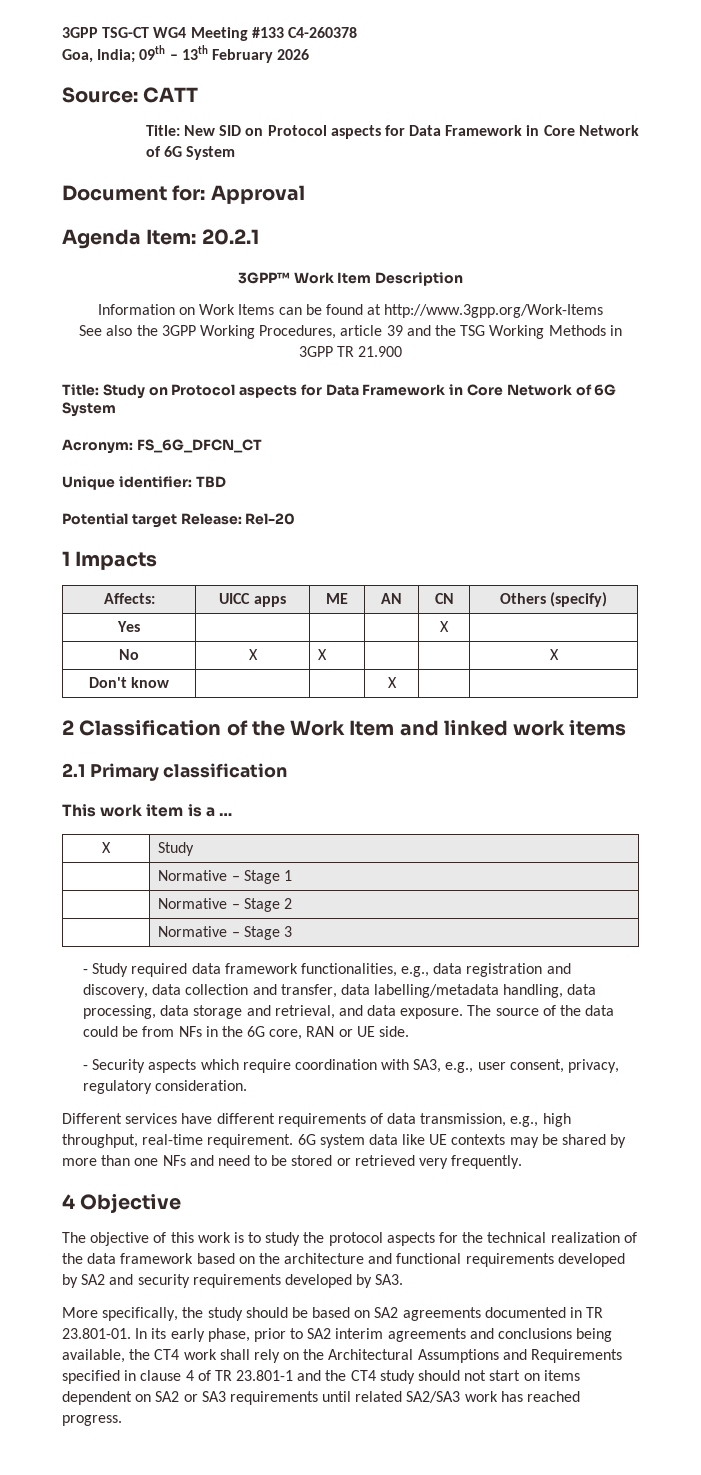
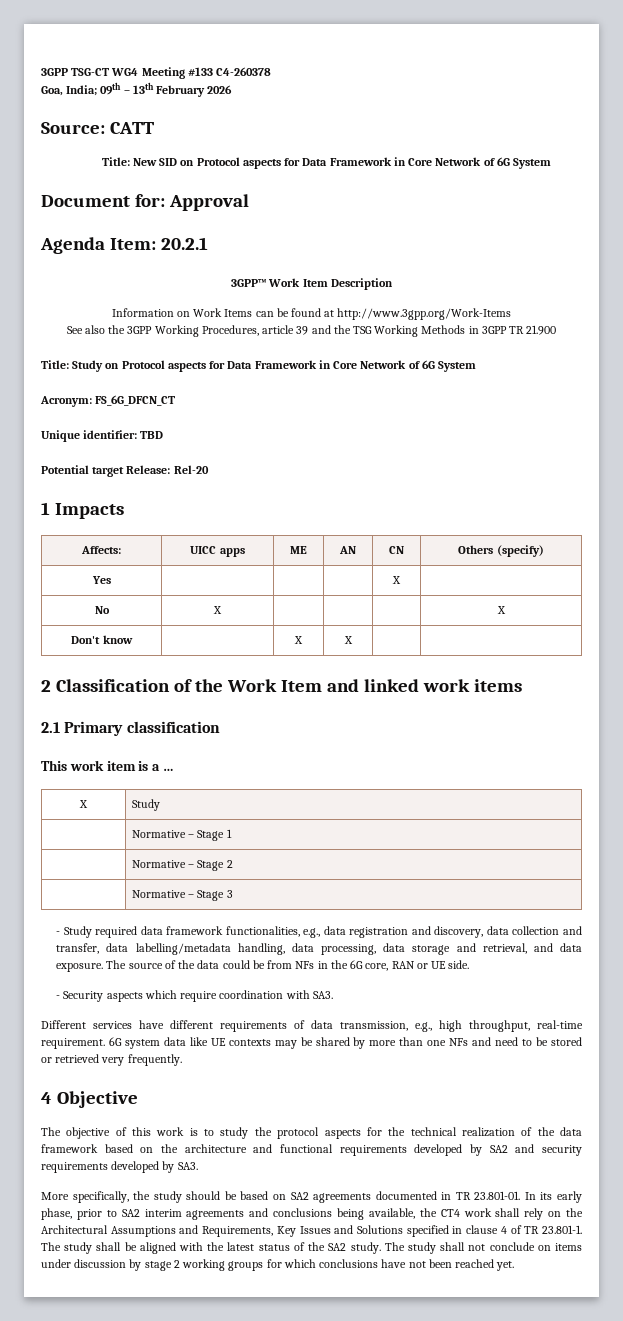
[318,649,328,660] X -> (222, 610) none
(170, 682) none -> [294,636,303,644] X
[413,1059,619,1073] [82,1080,248,1094] SA3, e.g., user consent, privacy, regulatory consideration. -> [312,991,333,999] SA3.
[531,1349,623,1363] Requirements -> [202,1225,404,1237] Requirements, Key Issues and Solutions
[236,1370,580,1384] [62,1391,581,1405] [62,1415,122,1426] 23.801-1 and the CT4 study should not start on items dependent on SA2 or SA3 requirements until related SA2/SA3 work has reached progress. -> [542,1225,583,1234] [41,1242,582,1254] [41,1259,515,1271] 23.801-1. The study shall be aligned with the latest status of the SA2 study. The study shall not conclude on items under discussion by stage 2 working groups for which conclusions have not been reached yet.

